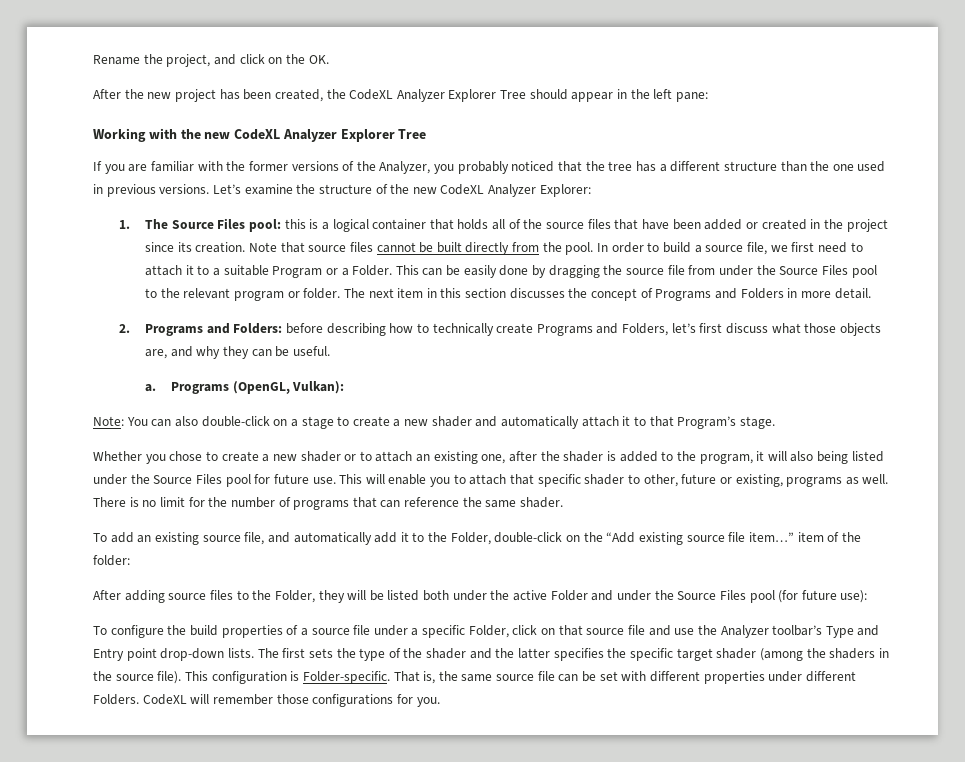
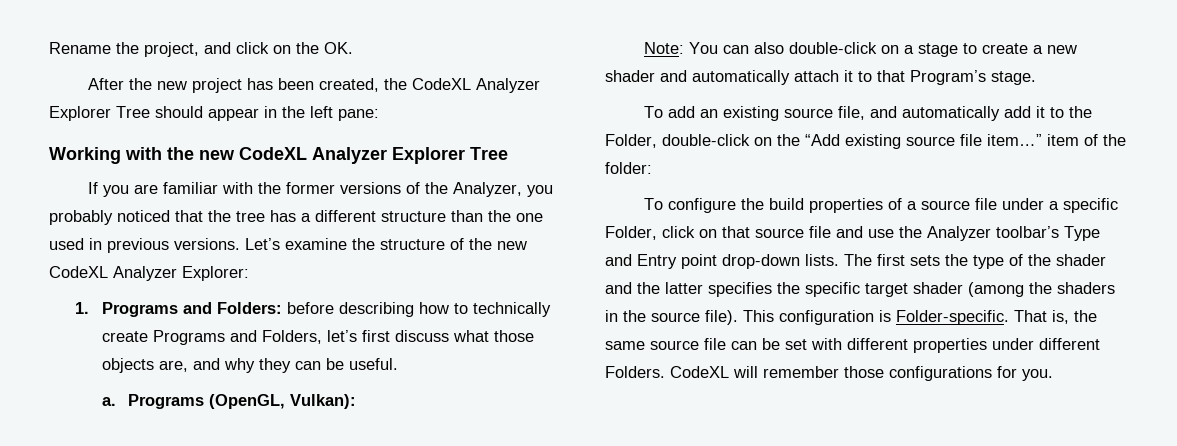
[145,218,888,232] [145,242,863,255] [145,265,877,278] [145,288,871,301] [119,324,131,333] The Source Files pool: this is a logical container that holds all of the source files that have been added or created in the project since its creation. Note that source files cannot be built directly from the pool. In order to build a source file, we first need to attach it to a suitable Program or a Folder. This can be easily done by dragging the source file from under the Source Files pool to the relevant program or folder. The next item in this section discusses the concept of Programs and Folders in more detail. // 2. -> (90, 308) none
[93,451,884,464] [93,474,889,487] [93,497,564,510] // Whether you chose to create a new shader or to attach an existing one, after the shader is added to the program, it will also being listed under the Source Files pool for future use. This will enable you to attach that specific shader to other, future or existing, programs as well. There is no limit for the number of programs that can reference the same shader. -> (1036, 78) none
[93,590,868,603] // After adding source files to the Folder, they will be listed both under the active Folder and under the Source Files pool (for future use): -> (652, 168) none

